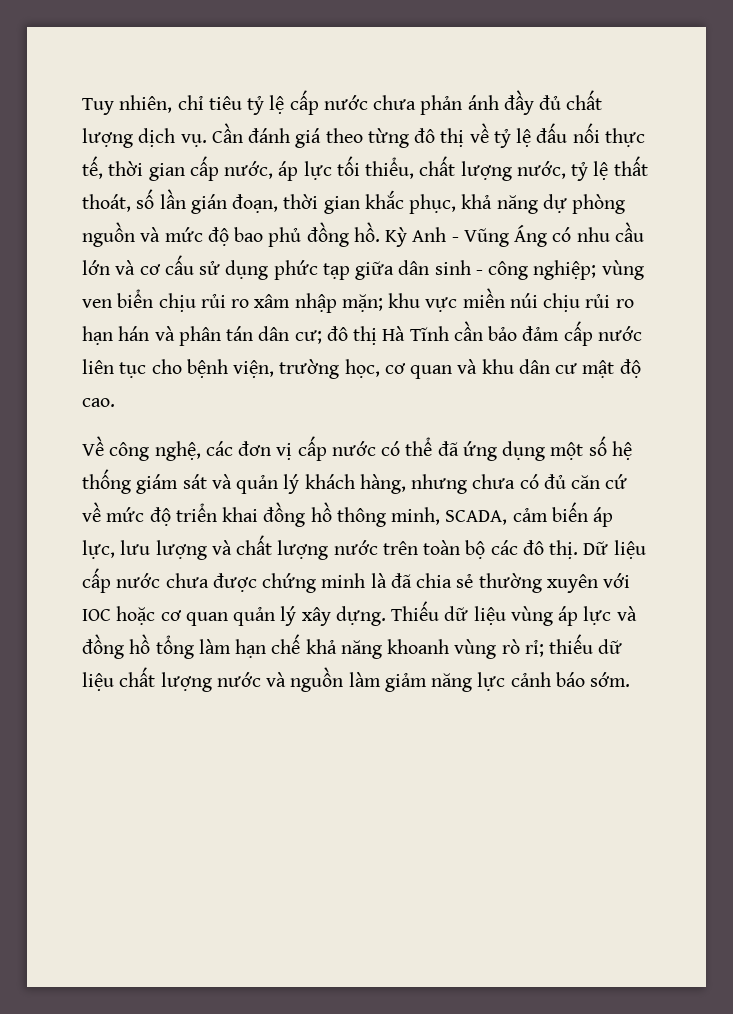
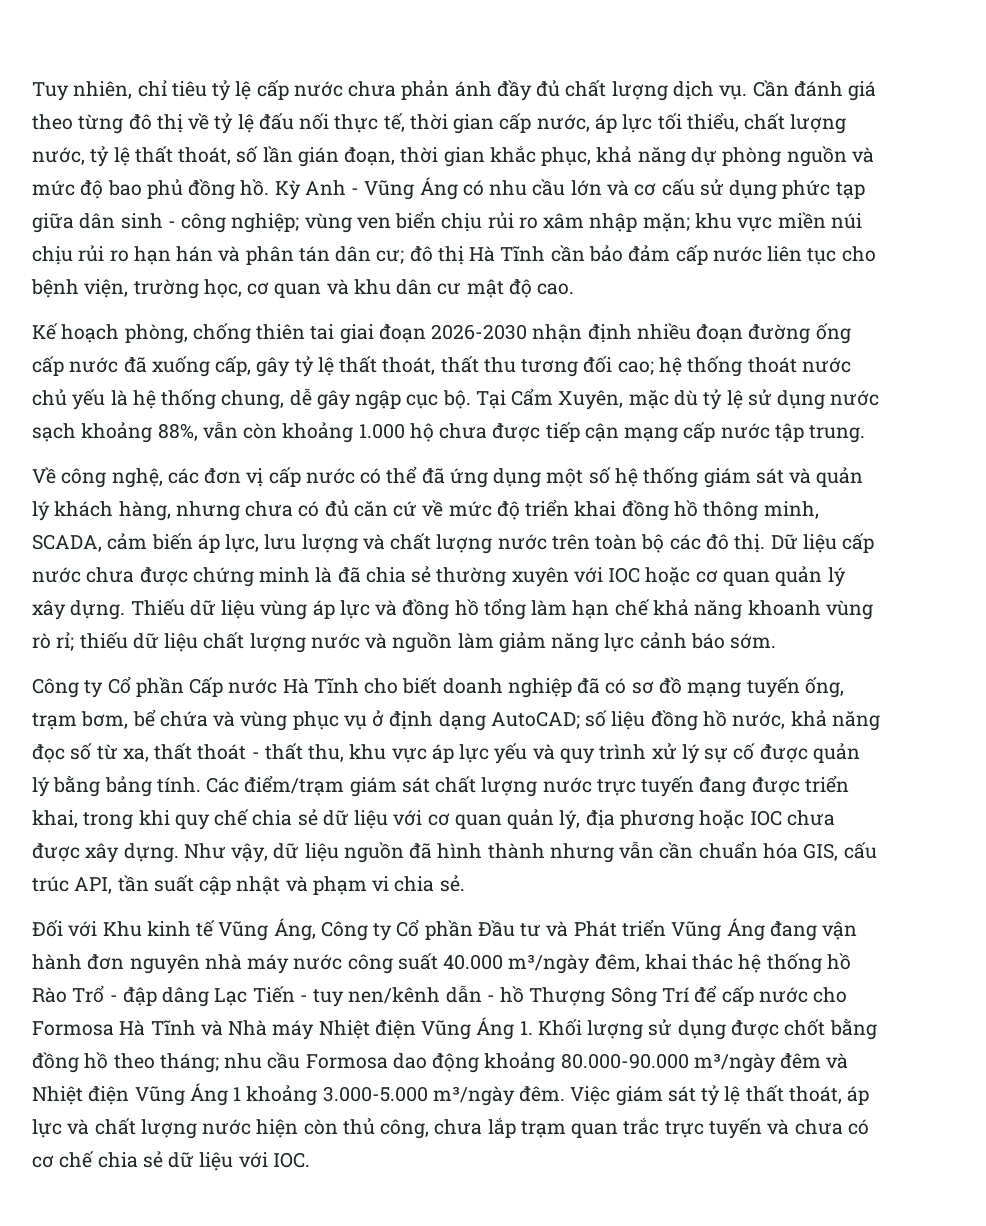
(115, 402) none -> [32,323,851,344] [32,356,851,377] [32,388,880,410] [32,421,866,443] // Kế hoạch phòng, chống thiên tai giai đoạn 2026-2030 nhận định nhiều đoạn đường ống cấp nước đã xuống cấp, gây tỷ lệ thất thoát, thất thu tương đối cao; hệ thống thoát nước chủ yếu là hệ thống chung, dễ gây ngập cục bộ. Tại Cẩm Xuyên, mặc dù tỷ lệ sử dụng nước sạch khoảng 88%, vẫn còn khoảng 1.000 hộ chưa được tiếp cận mạng cấp nước tập trung.
(631, 679) none -> [32,676,844,698] [32,709,880,731] [32,743,860,764] [32,775,849,797] [32,809,835,830] [32,841,877,863] [32,875,465,895] [32,918,858,941] [32,953,851,974] [32,985,848,1007] [32,1017,877,1040] [32,1052,849,1073] [32,1083,870,1106] [32,1117,869,1139] [32,1151,310,1171] // Công ty Cổ phần Cấp nước Hà Tĩnh cho biết doanh nghiệp đã có sơ đồ mạng tuyến ống, trạm bơm, bể chứa và vùng phục vụ ở định dạng AutoCAD; số liệu đồng hồ nước, khả năng đọc số từ xa, thất thoát - thất thu, khu vực áp lực yếu và quy trình xử lý sự cố được quản lý bằng bảng tính. Các điểm/trạm giám sát chất lượng nước trực tuyến đang được triển khai, trong khi quy chế chia sẻ dữ liệu với cơ quan quản lý, địa phương hoặc IOC chưa được xây dựng. Như vậy, dữ liệu nguồn đã hình thành nhưng vẫn cần chuẩn hóa GIS, cấu trúc API, tần suất cập nhật và phạm vi chia sẻ. // Đối với Khu kinh tế Vũng Áng, Công ty Cổ phần Đầu tư và Phát triển Vũng Áng đang vận hành đơn nguyên nhà máy nước công suất 40.000 m³/ngày đêm, khai thác hệ thống hồ Rào Trổ - đập dâng Lạc Tiến - tuy nen/kênh dẫn - hồ Thượng Sông Trí để cấp nước cho Formosa Hà Tĩnh và Nhà máy Nhiệt điện Vũng Áng 1. Khối lượng sử dụng được chốt bằng đồng hồ theo tháng; nhu cầu Formosa dao động khoảng 80.000-90.000 m³/ngày đêm và Nhiệt điện Vũng Áng 1 khoảng 3.000-5.000 m³/ngày đêm. Việc giám sát tỷ lệ thất thoát, áp lực và chất lượng nước hiện còn thủ công, chưa lắp trạm quan trắc trực tuyến và chưa có cơ chế chia sẻ dữ liệu với IOC.

